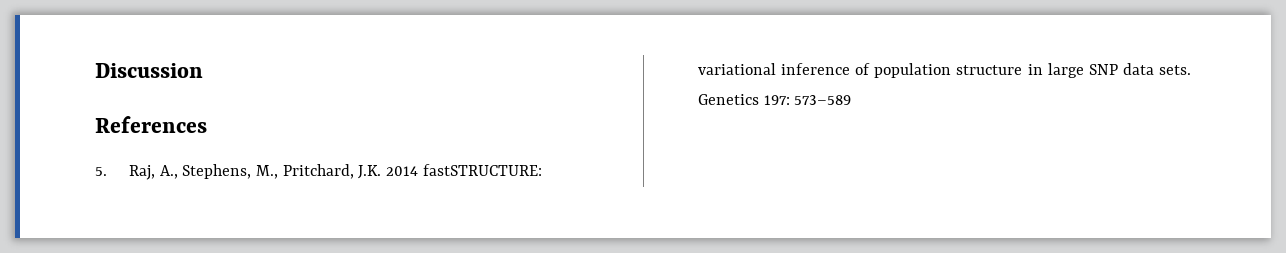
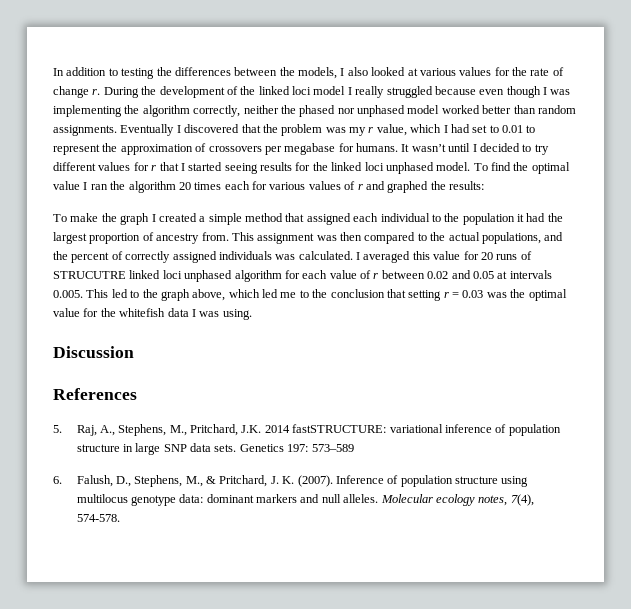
(95, 70) none -> [53,67,564,79] [53,86,571,98] [53,105,576,117] [53,124,536,136] [53,143,549,155] [53,162,570,174] [53,181,484,193] [53,213,563,225] [53,232,564,244] [53,251,532,263] [53,270,552,282] [53,289,567,301] [53,308,252,320] In addition to testing the differences between the models, I also looked at various values for the rate of change r. During the development of the linked loci model I really struggled because even though I was implementing the algorithm correctly, neither the phased nor unphased model worked better than random assignments. Eventually I discovered that the problem was my r value, which I had set to 0.01 to represent the approximation of crossovers per megabase for humans. It wasn’t until I decided to try different values for r that I started seeing results for the linked loci unphased model. To find the optimal value I ran the algorithm 20 times each for various values of r and graphed the results: // To make the graph I created a simple method that assigned each individual to the population it had the largest proportion of ancestry from. This assignment was then compared to the actual populations, and the percent of correctly assigned individuals was calculated. I averaged this value for 20 runs of STRUCUTRE linked loci unphased algorithm for each value of r between 0.02 and 0.05 at intervals 0.005. This led to the graph above, which led me to the conclusion that setting r = 0.03 was the optimal value for the whitefish data I was using. //
(852, 100) none -> [53,475,529,487] [76,494,534,506] [76,514,120,522] // 6. Falush, D., Stephens, M., & Pritchard, J. K. (2007). Inference of population structure using multilocus genotype data: dominant markers and null alleles. Molecular ecology notes, 7(4), 574-578.

